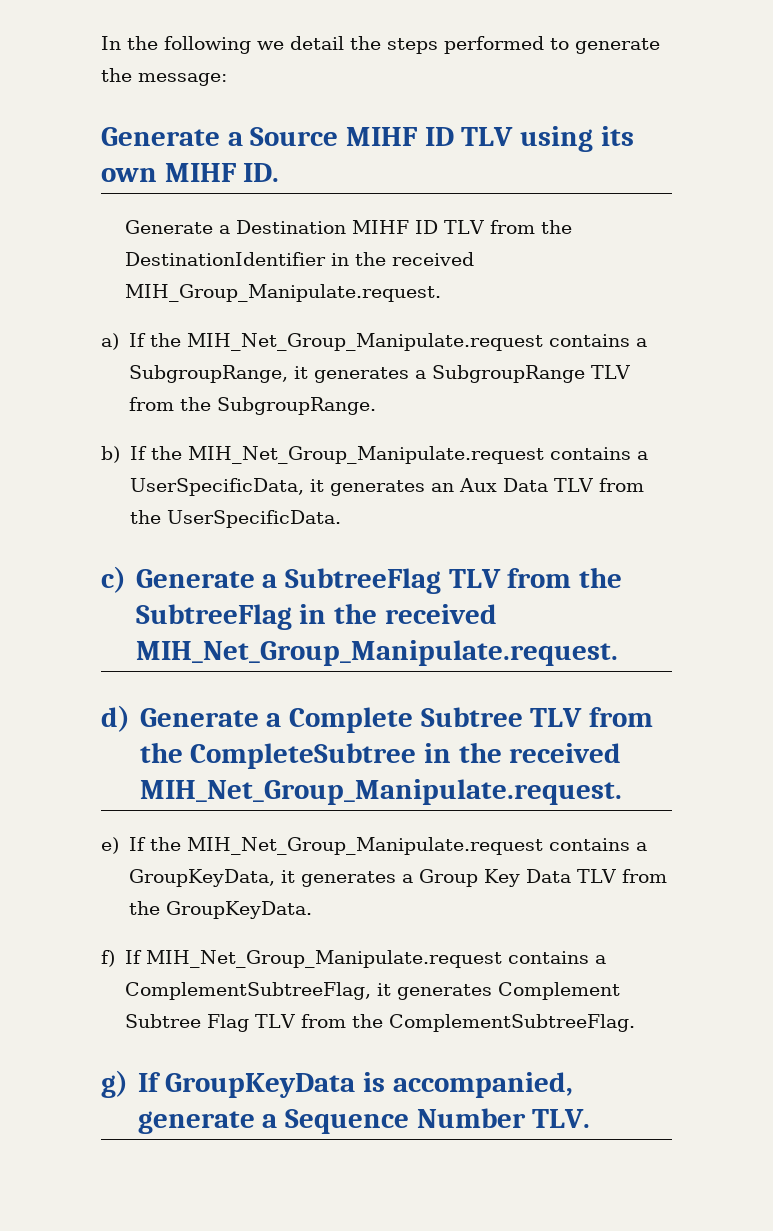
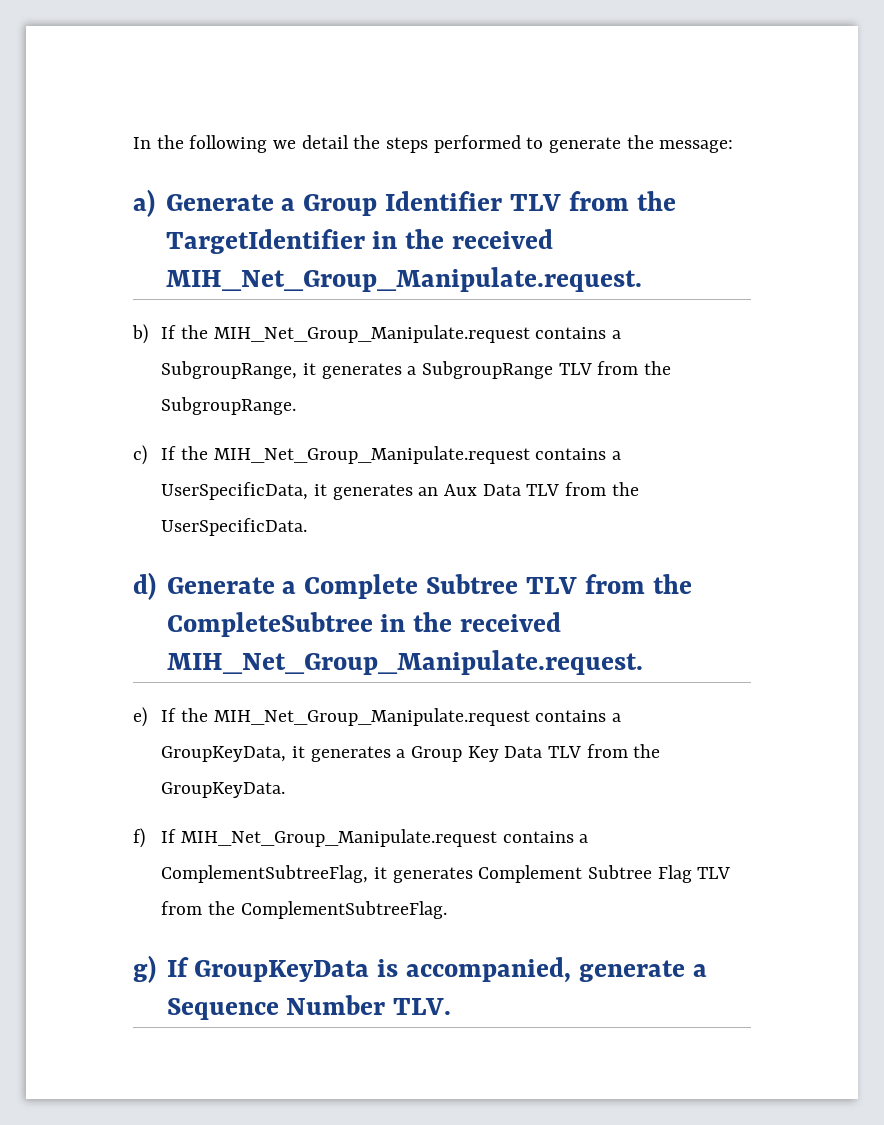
[101,126,634,152] [101,163,280,182] [125,220,573,234] [125,252,475,266] [125,284,442,302] [101,333,119,350] Generate a Source MIHF ID TLV using its own MIHF ID. // Generate a Destination MIHF ID TLV from the DestinationIdentifier in the received MIH_Group_Manipulate.request. // a) -> [133,189,677,217] [165,229,554,254] [165,267,642,292] [132,324,148,344] a) Generate a Group Identifier TLV from the TargetIdentifier in the received MIH_Net_Group_Manipulate.request. // b)
[101,446,120,463] b) -> [133,445,147,465] c)
[101,566,622,594] [135,603,497,630] [135,640,618,666] // c) Generate a SubtreeFlag TLV from the SubtreeFlag in the received MIH_Net_Group_Manipulate.request. -> (308, 527) none

